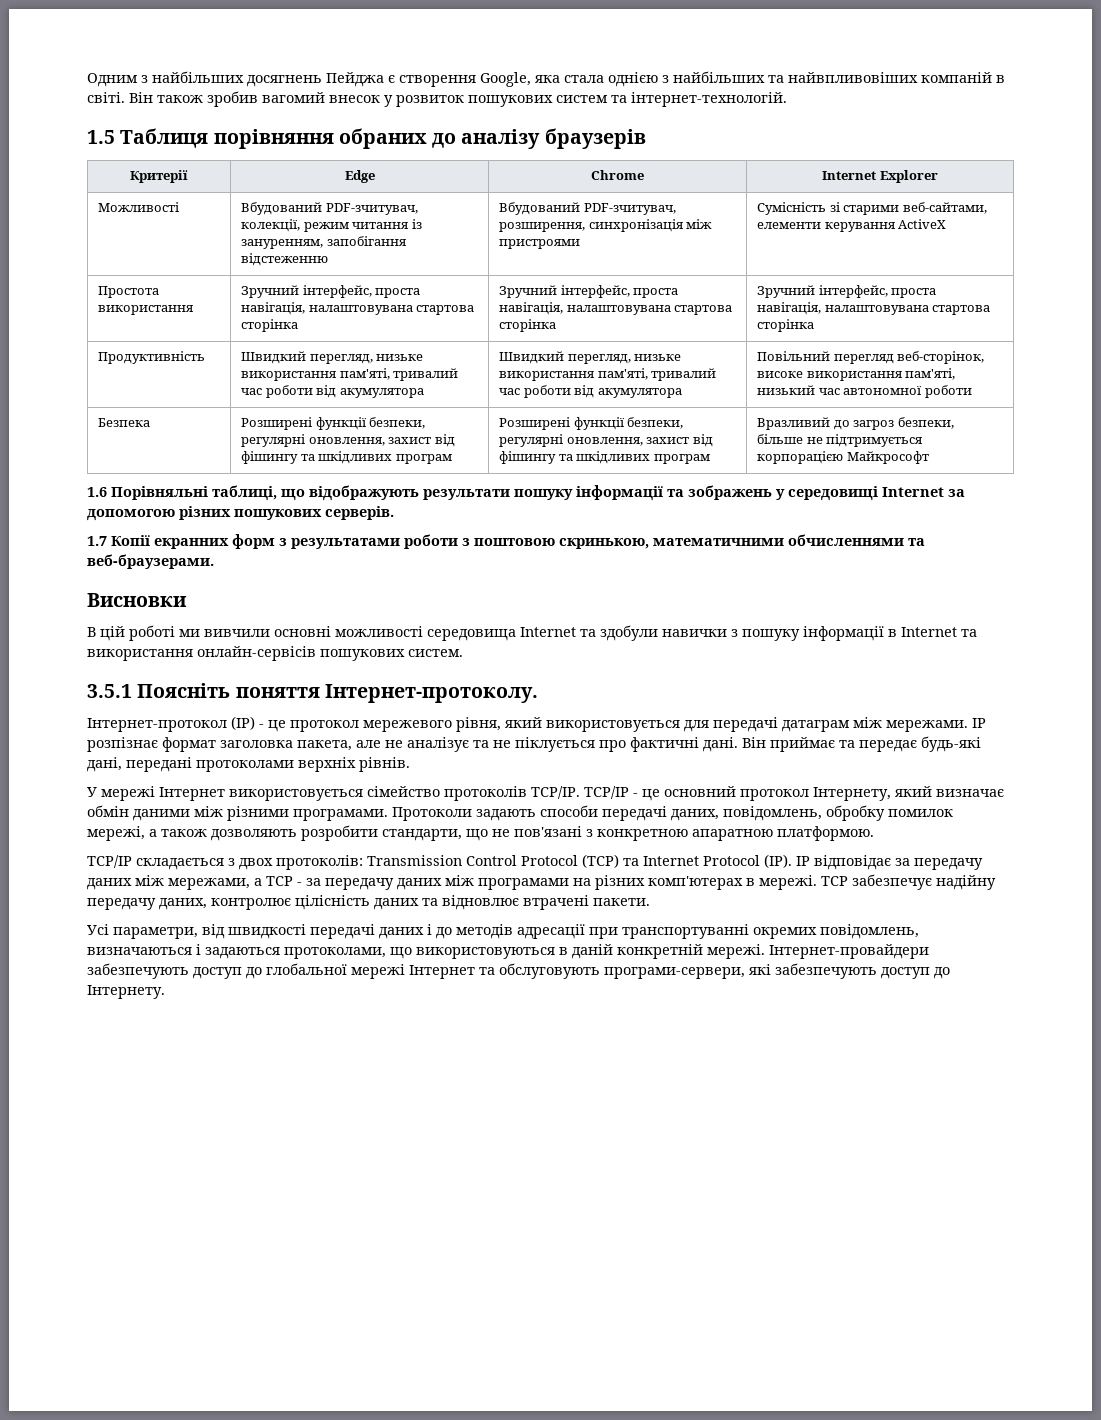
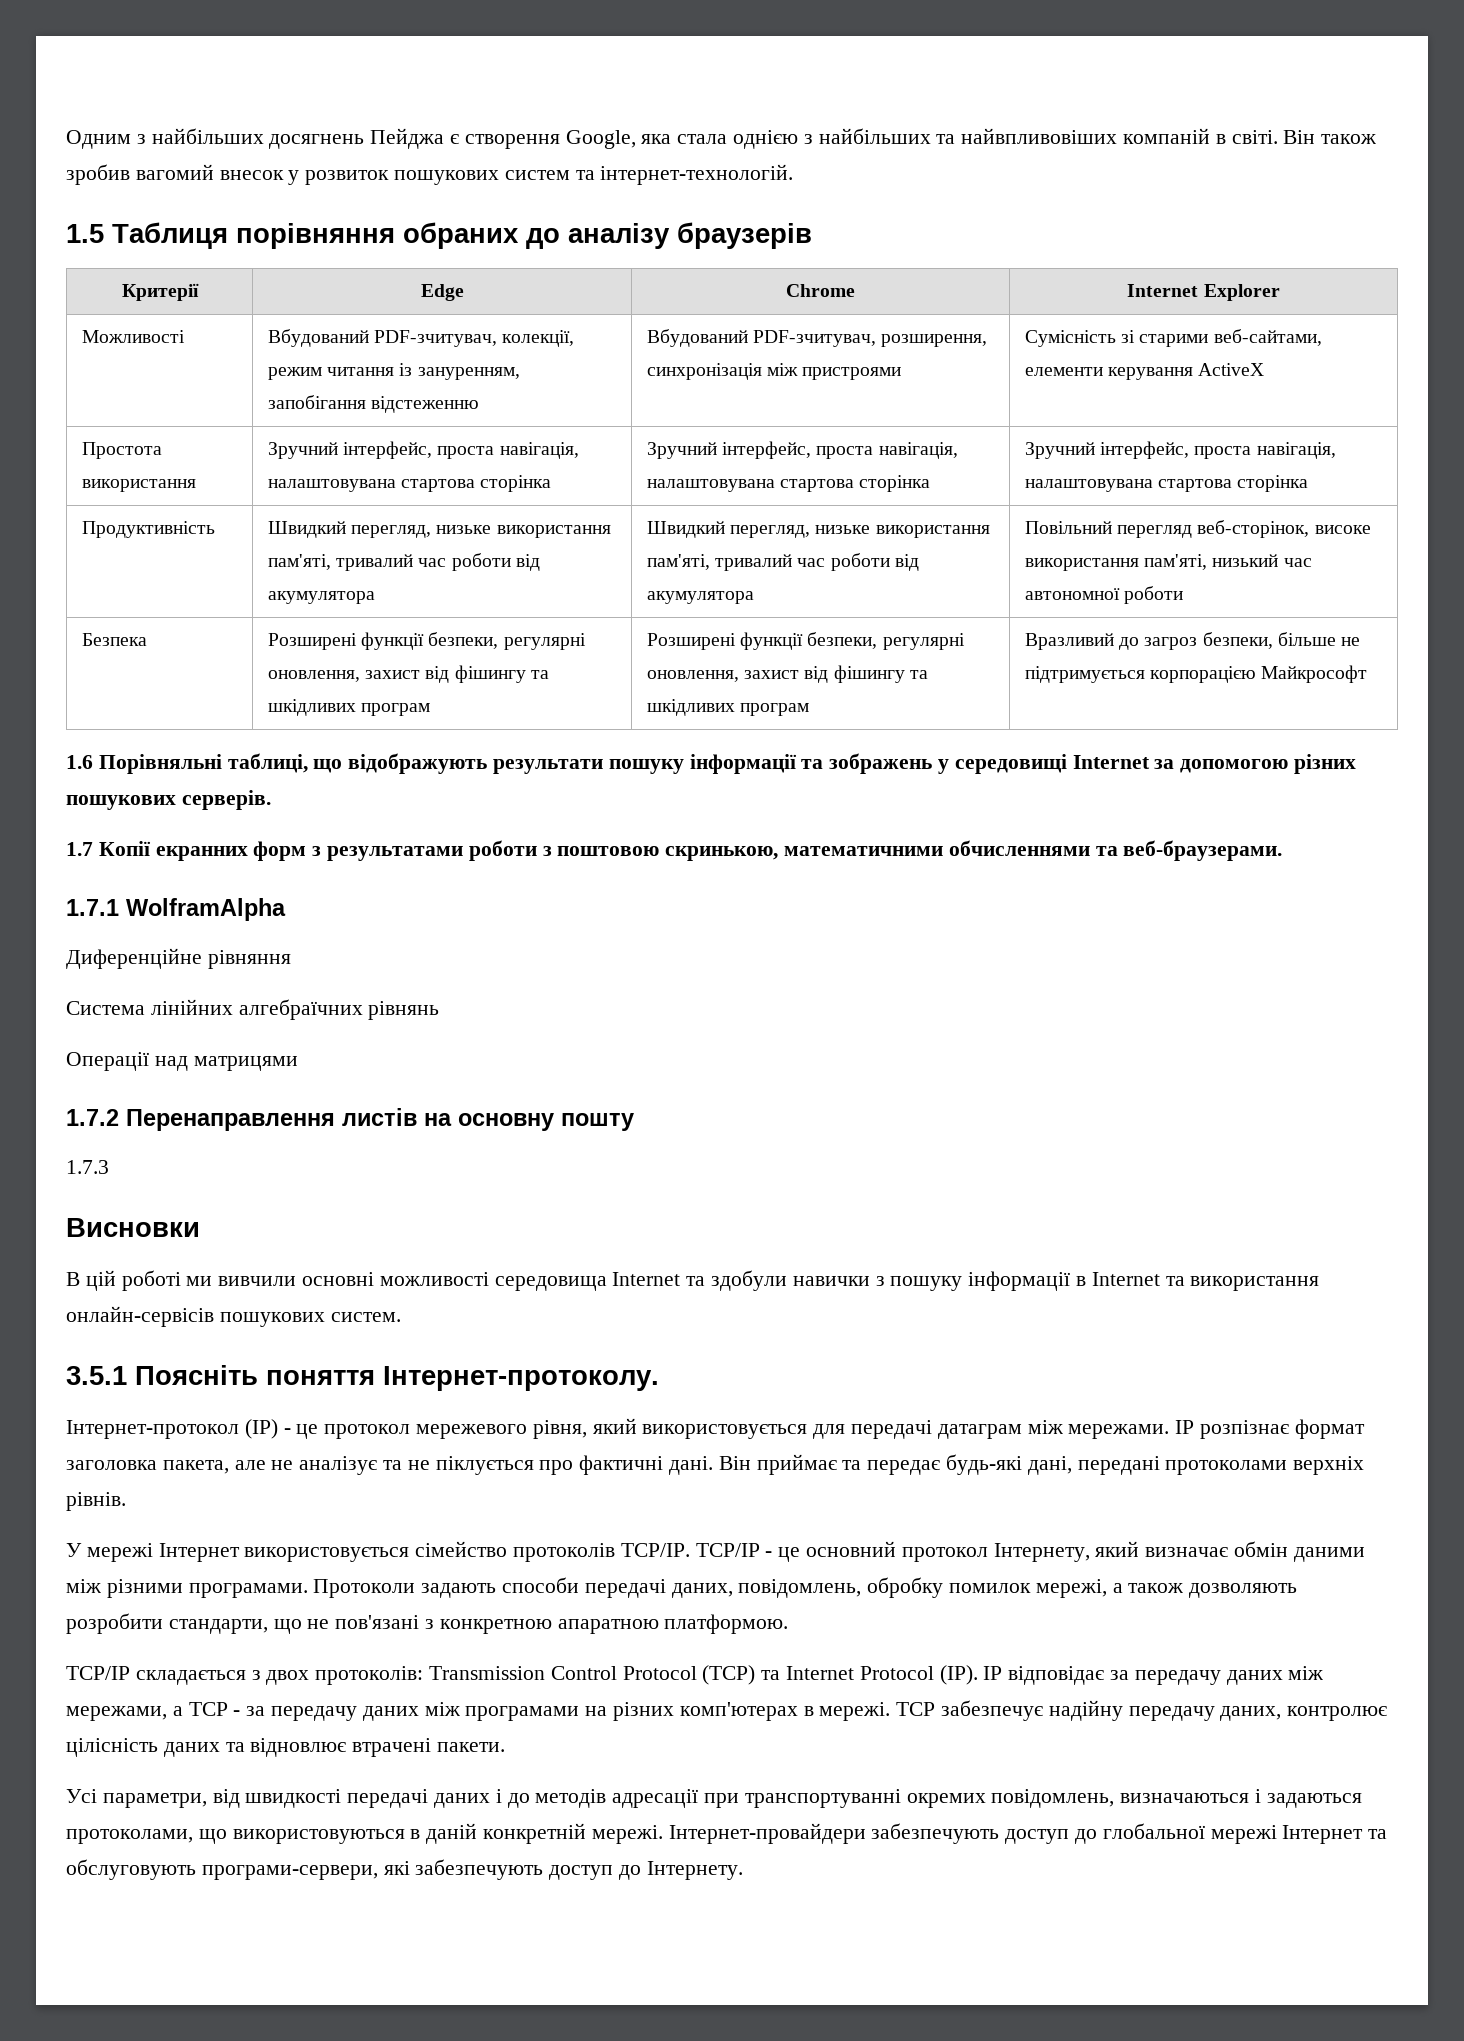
(214, 561) none -> [66,898,286,921] [66,948,291,969] [66,999,440,1020] [66,1052,298,1071] [66,1108,634,1131] [66,1160,109,1174] // 1.7.1 WolframAlpha // Диференційне рівняння // Система лінійних алгебраїчних рівнянь // Операції над матрицями // 1.7.2 Перенаправлення листів на основну пошту // 1.7.3

